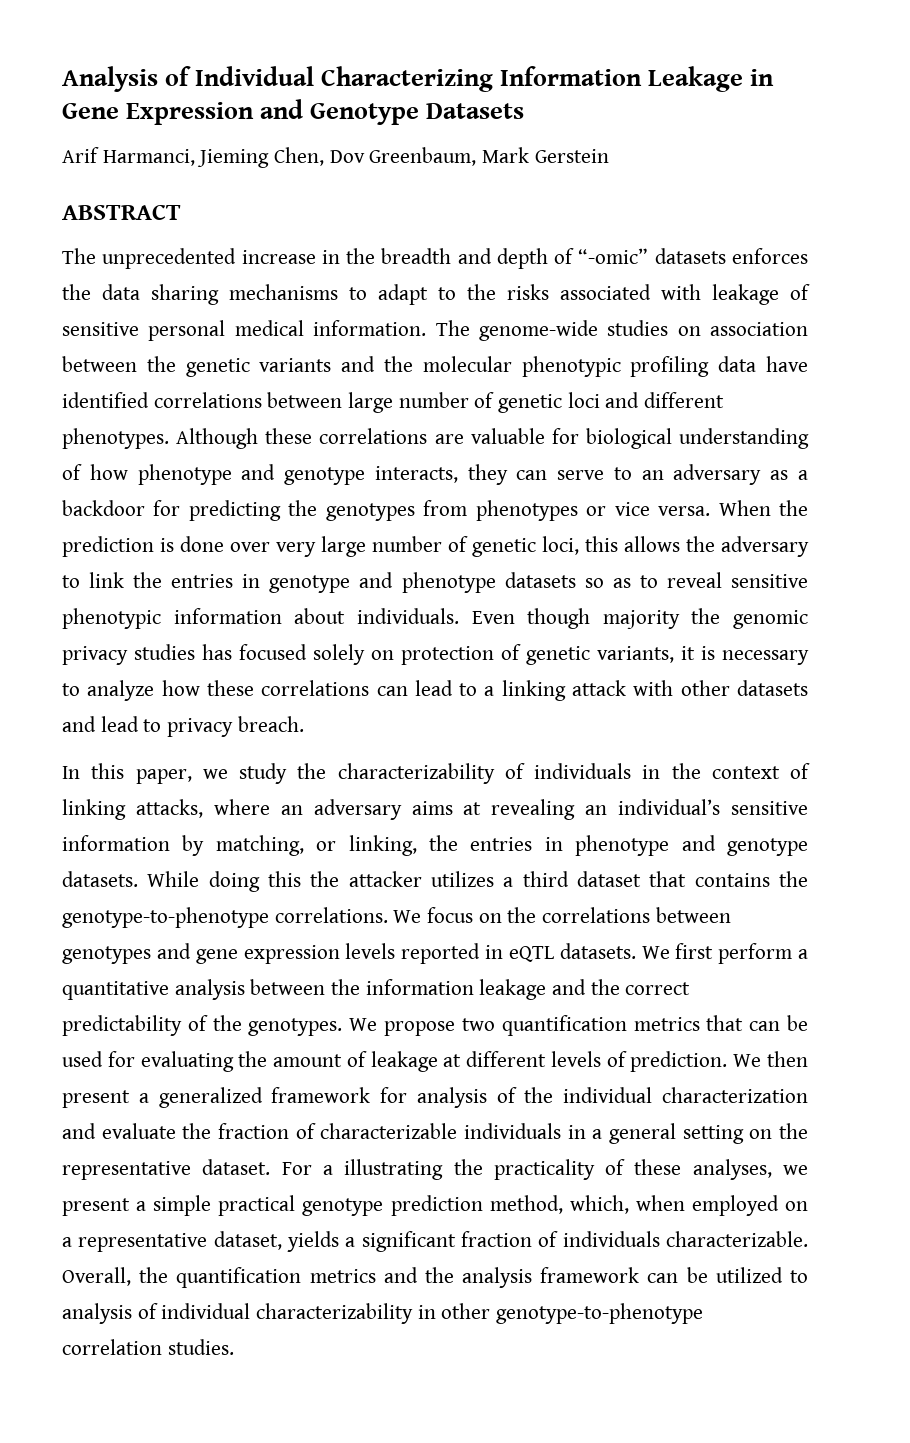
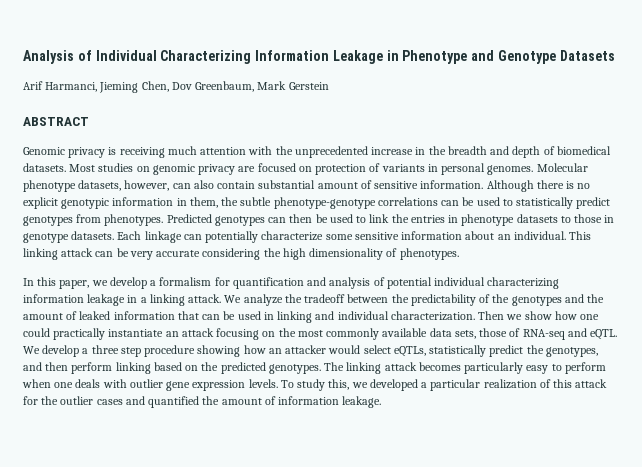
[62,102,254,125] Gene Expression -> [402,50,468,64] Phenotype
[62,248,96,264] The -> [23,146,293,158] Genomic privacy is receiving much attention with the
[578,248,808,264] [62,284,810,305] [62,320,808,341] [62,356,808,377] [62,392,725,413] [62,428,809,449] [62,464,808,485] [62,500,809,521] [62,536,809,557] “-omic” datasets enforces the data sharing mechanisms to adapt to the risks associated with leakage of sensitive personal medical information. The genome-wide studies on association between the genetic variants and the molecular phenotypic profiling data have identified correlations between large number of genetic loci and different phenotypes. Although these correlations are valuable for biological understanding of how phenotype and genotype interacts, they can serve to an adversary as a backdoor for predicting the genotypes from phenotypes or vice versa. When the prediction is done over very large number of genetic loci, this allows the adversary -> [556,146,611,155] [23,163,588,175] [23,180,591,192] [23,197,611,209] [23,214,353,226] biomedical datasets. Most studies on genomic privacy are focused on protection of variants in personal genomes. Molecular phenotype datasets, however, can also contain substantial amount of sensitive information. Although there is no explicit genotypic information in them, the subtle phenotype-genotype correlations can be used to statistically predict genotypes from phenotypes. Predicted genotypes can then be used
[269,572,809,593] [62,608,808,629] [62,644,809,665] [62,680,808,701] [62,716,304,737] [62,763,810,784] [62,799,808,820] [62,835,808,856] [62,871,809,892] [62,907,731,928] [62,943,808,964] [62,979,691,1000] [62,1015,809,1036] [62,1051,808,1072] [62,1087,808,1108] [62,1123,808,1144] [62,1159,808,1180] [62,1195,809,1216] [62,1231,808,1252] [62,1267,808,1288] [62,1303,704,1324] [62,1339,234,1355] genotype and phenotype datasets so as to reveal sensitive phenotypic information about individuals. Even though majority the genomic privacy studies has focused solely on protection of genetic variants, it is necessary to analyze how these correlations can lead to a linking attack with other datasets and lead to privacy breach. // In this paper, we study the characterizability of individuals in the context of linking attacks, where an adversary aims at revealing an individual’s sensitive information by matching, or linking, the entries in phenotype and genotype datasets. While doing this the attacker utilizes a third dataset that contains the genotype-to-phenotype correlations. We focus on the correlations between genotypes and gene expression levels reported in eQTL datasets. We first perform a quantitative analysis between the information leakage and the correct predictability of the genotypes. We propose two quantification metrics that can be used for evaluating the amount of leakage at different levels of prediction. We then present a generalized framework for analysis of the individual characterization and evaluate the fraction of characterizable individuals in a general setting on the representative dataset. For a illustrating the practicality of these analyses, we present a simple practical genotype prediction method, which, when employed on a representative dataset, yields a significant fraction of individuals characterizable. Overall, the quantification metrics and the analysis framework can be utilized to analysis of individual characterizability in other genotype-to-phenotype correlation studies. -> [461,214,615,226] [23,231,592,243] [23,248,459,260] [23,277,560,289] [23,294,605,306] [23,311,600,323] [23,328,618,340] [23,345,598,357] [23,362,606,374] [22,379,608,391] [23,396,382,408] phenotype datasets to those in genotype datasets. Each linkage can potentially characterize some sensitive information about an individual. This linking attack can be very accurate considering the high dimensionality of phenotypes. // In this paper, we develop a formalism for quantification and analysis of potential individual characterizing information leakage in a linking attack. We analyze the tradeoff between the predictability of the genotypes and the amount of leaked information that can be used in linking and individual characterization. Then we show how one could practically instantiate an attack focusing on the most commonly available data sets, those of RNA-seq and eQTL. We develop a three step procedure showing how an attacker would select eQTLs, statistically predict the genotypes, and then perform linking based on the predicted genotypes. The linking attack becomes particularly easy to perform when one deals with outlier gene expression levels. To study this, we developed a particular realization of this attack for the outlier cases and quantified the amount of information leakage.

